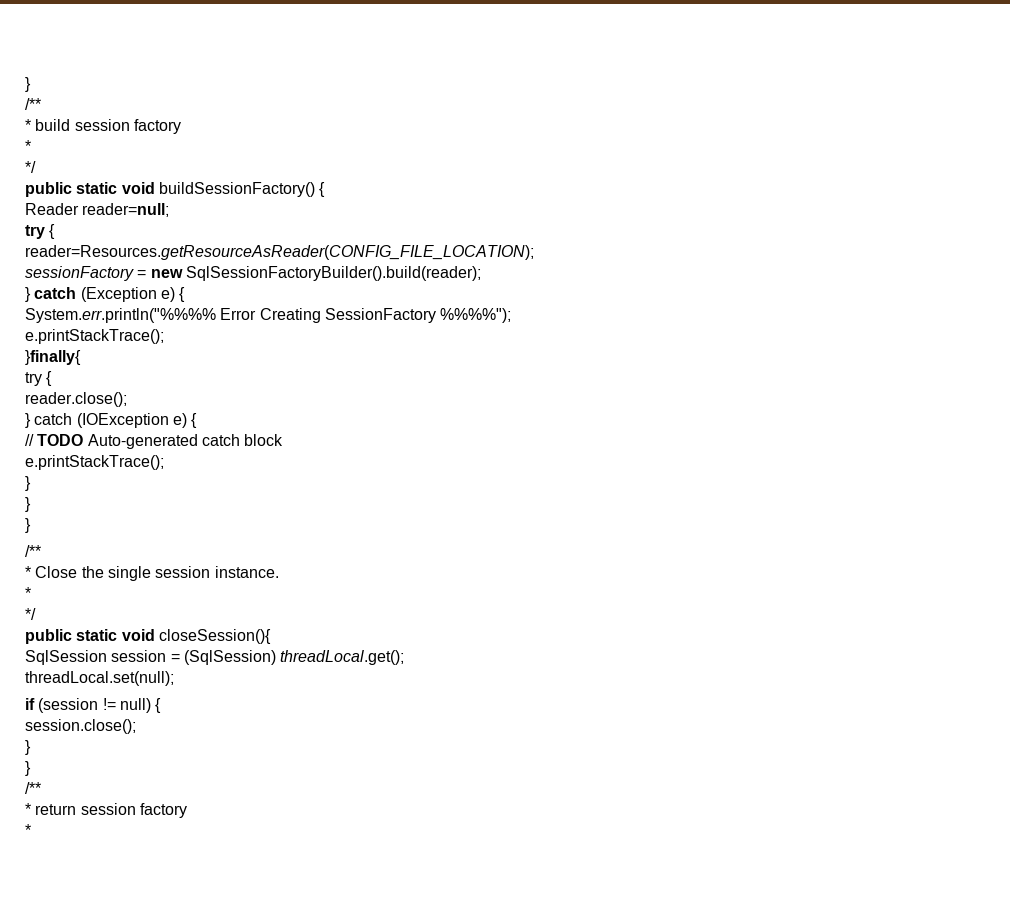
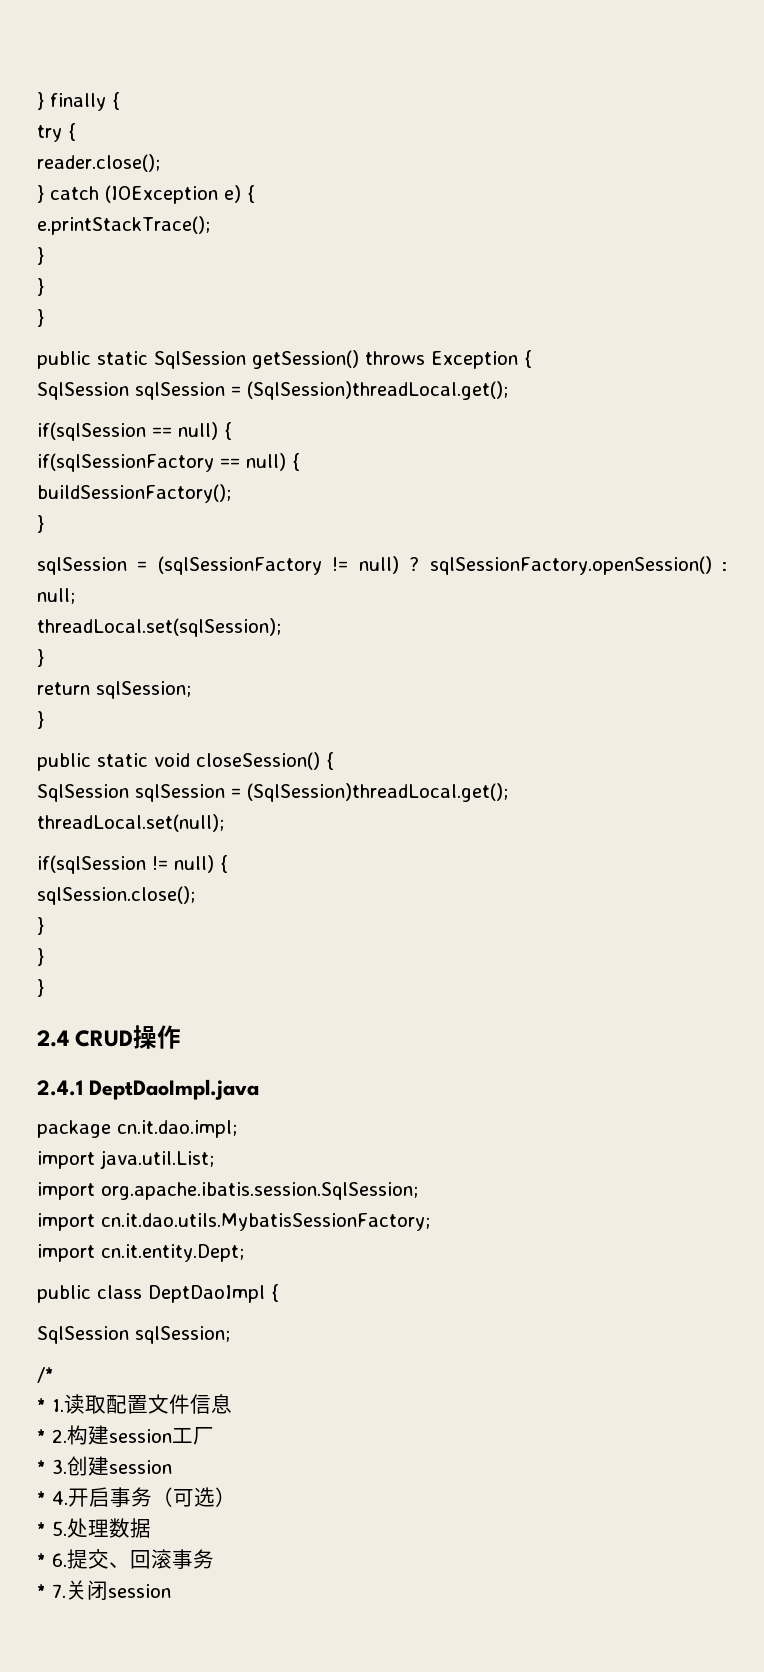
[25,77,31,92] [25,98,41,110] [25,119,181,134] [25,140,31,152] [25,161,36,173] [25,182,326,197] [25,203,170,217] [25,224,56,239] [25,245,534,260] [25,266,481,281] [25,287,186,302] [25,308,512,323] [25,329,164,344] [25,350,81,365] } // /** // * build session factory // * // */ // public static void buildSessionFactory() { // Reader reader=null; // try { // reader=Resources.getResourceAsReader(CONFIG_FILE_LOCATION); // sessionFactory = new SqlSessionFactoryBuilder().build(reader); // } catch (Exception e) { // System.err.println("%%%% Error Creating SessionFactory %%%%"); // e.printStackTrace(); // }finally{ -> [37,92,120,111] } finally {
[25,434,284,449] // // TODO Auto-generated catch block -> (255, 194) none
[25,545,41,557] [25,566,279,581] [25,587,31,599] [25,608,36,620] [25,629,271,644] [25,650,405,665] /** // * Close the single session instance. // * // */ // public static void closeSession(){ // SqlSession session = (SqlSession) threadLocal.get(); -> [37,350,532,369] [37,381,508,400] [37,422,232,441] [37,453,300,472] [37,484,231,503] [37,515,44,533] [37,556,727,575] [37,588,75,604] [37,618,281,637] [37,649,44,667] [37,681,191,699] [37,711,44,729] [37,752,334,771] [37,783,508,802] public static SqlSession getSession() throws Exception { // SqlSession sqlSession = (SqlSession)threadLocal.get(); // if(sqlSession == null) { // if(sqlSessionFactory == null) { // buildSessionFactory(); // } // sqlSession = (sqlSessionFactory != null) ? sqlSessionFactory.openSession() : null; // threadLocal.set(sqlSession); // } // return sqlSession; // } // public static void closeSession() { // SqlSession sqlSession = (SqlSession)threadLocal.get();
[25,698,99,713] if (session -> [37,855,146,874] if(sqlSession
[25,719,136,734] [25,740,31,755] [25,761,31,776] [25,782,41,794] [25,803,187,818] [25,824,31,836] session.close(); // } // } // /** // * return session factory // * -> [37,886,195,905] [37,917,44,935] [37,948,44,966] [37,979,44,997] [37,1025,182,1049] [37,1079,259,1100] [37,1120,237,1138] [37,1150,214,1169] [37,1182,418,1200] [37,1213,430,1231] [37,1244,244,1262] [37,1284,279,1303] [37,1326,230,1344] [37,1367,54,1383] [37,1394,232,1414] [37,1425,214,1445] [37,1456,172,1476] [37,1487,236,1507] [37,1518,151,1538] [37,1549,214,1569] [37,1580,171,1601] sqlSession.close(); // } // } // } // 2.4 CRUD操作 // 2.4.1 DeptDaoImpl.java // package cn.it.dao.impl; // import java.util.List; // import org.apache.ibatis.session.SqlSession; // import cn.it.dao.utils.MybatisSessionFactory; // import cn.it.entity.Dept; // public class DeptDaoImpl { // SqlSession sqlSession; // /* // * 1.读取配置文件信息 // * 2.构建session工厂 // * 3.创建session // * 4.开启事务（可选） // * 5.处理数据 // * 6.提交、回滚事务 // * 7.关闭session

